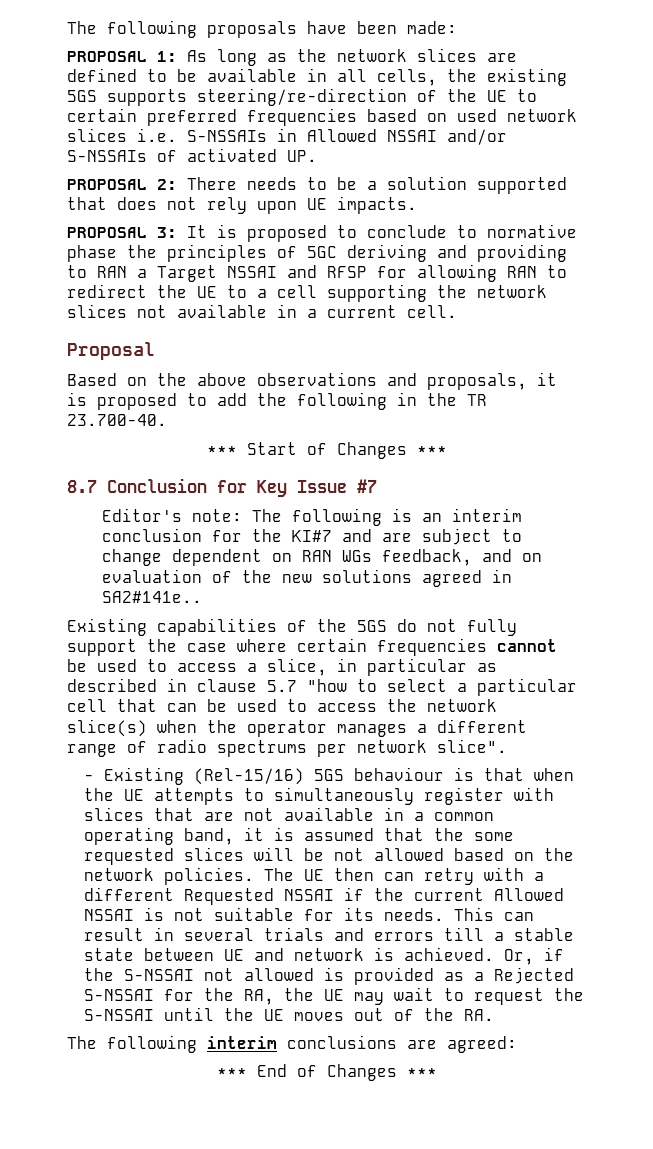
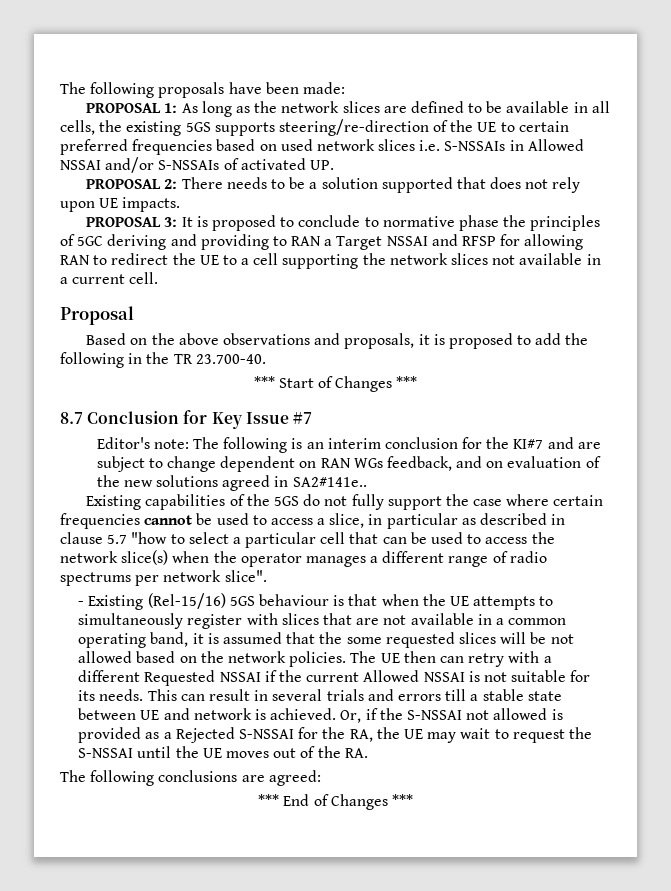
[207,1036,277,1049] interim -> (155, 778) none

